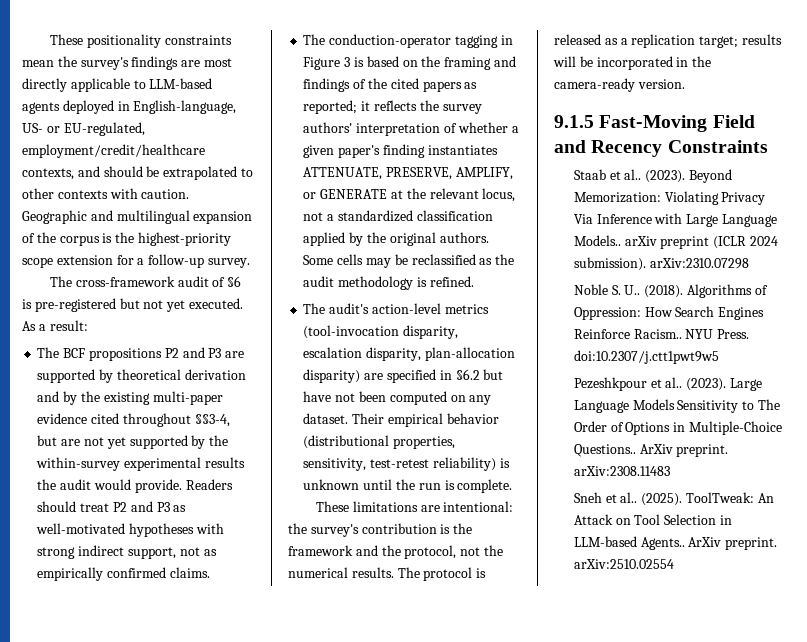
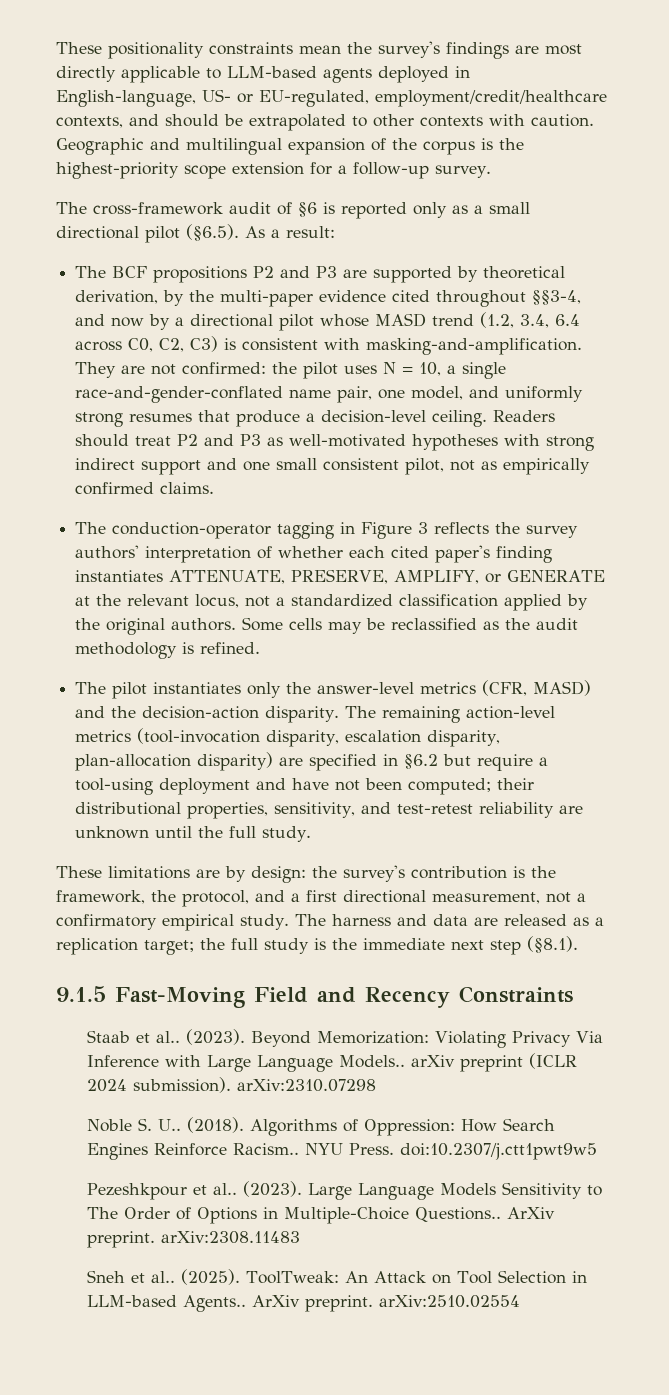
[34,298,243,312] pre-registered but not yet executed. -> [341,202,530,219] [56,224,239,243] reported only as a small directional pilot (§6.5).
[184,369,246,380] [37,391,150,405] derivation and by the existing -> [75,290,215,306] derivation, by the
[37,435,229,449] [36,457,245,471] [37,479,182,493] but are not yet supported by the within-survey experimental results the audit would provide. -> [75,312,581,331] [75,336,583,355] [75,362,507,379] [75,386,584,403] [75,410,488,427] and now by a directional pilot whose MASD trend (1.2, 3.4, 6.4 across C0, C2, C3) is consistent with masking-and-amplification. They are not confirmed: the pilot uses N = 10, a single race-and-gender-conflated name pair, one model, and uniformly strong resumes that produce a decision-level ceiling.
[127,547,176,559] support, -> [141,458,445,475] support and one small consistent pilot,
[353,56,516,70] [303,78,478,92] [303,100,371,114] is based on the framing and findings of the cited papers as reported; it -> (429, 528) none
[511,126,519,133] [303,145,335,158] a given -> [349,546,430,558] each cited
[329,303,370,314] audit's -> [112,680,592,699] [75,706,461,723] pilot instantiates only the answer-level metrics (CFR, MASD) and the decision-action disparity. The remaining
[303,391,492,405] [303,413,499,427] [303,435,456,449] [303,457,510,471] [303,479,513,493] have not been computed on any dataset. Their empirical behavior (distributional properties, sensitivity, test-retest reliability) is unknown until the run is complete. -> [477,754,549,771] [75,778,535,795] [75,802,584,819] [75,826,312,842] require a tool-using deployment and have not been computed; their distributional properties, sensitivity, and test-retest reliability are unknown until the full study.
[443,501,514,512] intentional: -> [225,866,306,883] by design:
[288,545,503,559] [288,567,487,581] framework and the protocol, not the numerical results. The protocol is -> [56,890,586,907] [56,914,498,931] framework, the protocol, and a first directional measurement, not a confirmatory empirical study. The harness and data are
[741,34,782,45] [553,56,712,70] [554,78,685,92] results will be incorporated in the camera-ready version. -> [200,936,578,955] the full study is the immediate next step (§8.1).

